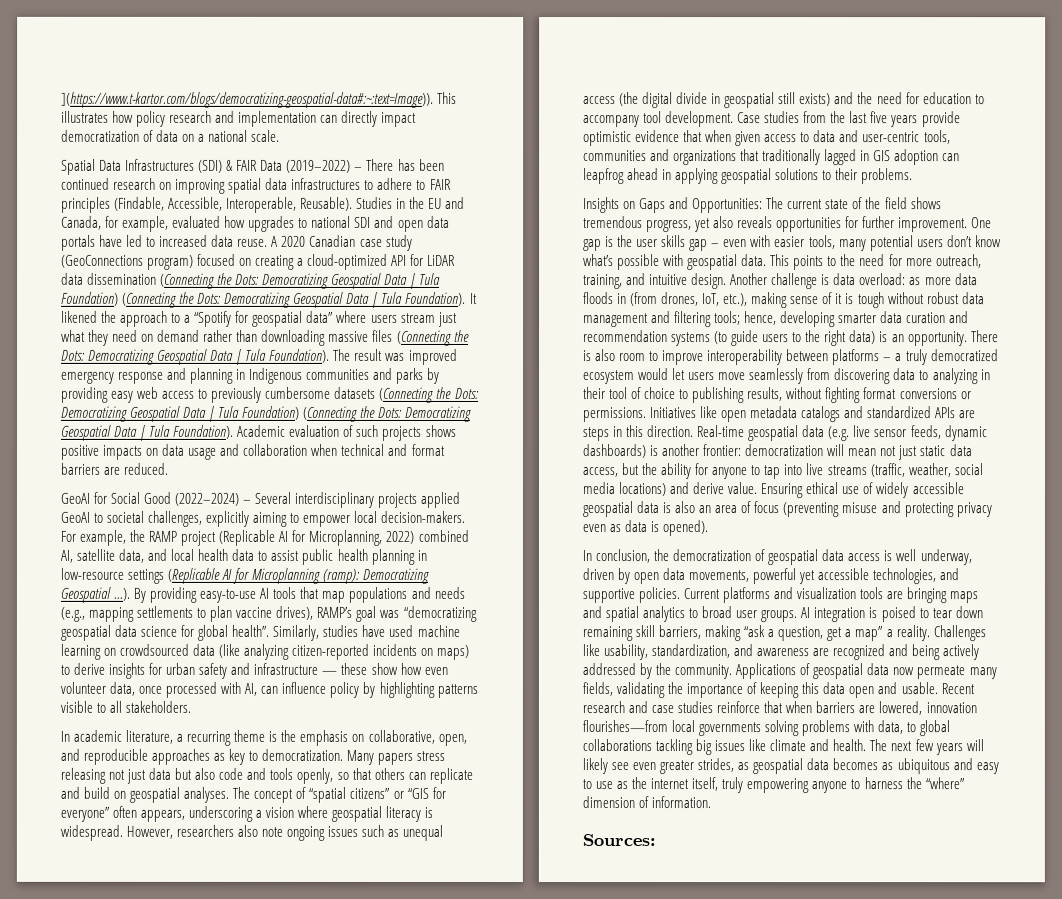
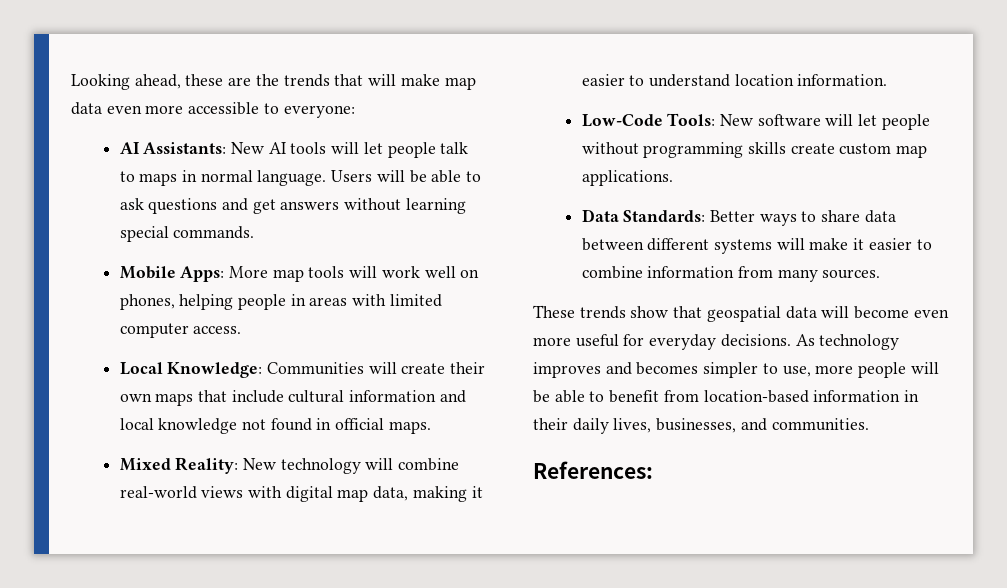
[61,91,458,108] [61,110,418,127] [61,129,281,142] [61,158,445,175] [61,177,452,194] [61,196,466,213] [61,215,450,232] [61,234,413,251] [61,253,457,270] [61,272,442,289] [61,291,478,308] [61,310,458,327] [61,329,470,346] [61,348,458,365] [61,367,441,384] [61,386,480,403] [61,405,474,422] [61,424,457,441] [60,443,446,460] [60,462,169,475] [60,491,461,508] [60,510,466,527] [60,529,469,546] [60,548,427,565] [60,567,431,584] [60,586,465,603] [60,605,477,622] [60,624,460,641] [60,643,470,660] [60,662,448,679] [60,681,478,698] [60,700,192,713] [60,729,467,746] [60,748,446,765] [60,767,473,784] [60,786,446,803] [60,805,434,822] [60,824,444,841] [583,92,985,109] [583,111,961,128] [583,130,951,147] [583,149,961,166] [583,168,914,185] [583,197,942,214] [583,216,993,233] [583,235,1002,252] [583,254,982,271] [583,273,978,290] [583,292,985,309] [583,311,970,328] [583,330,999,347] [583,349,999,366] [583,368,991,385] [583,387,972,404] [583,406,977,423] [583,425,988,442] [582,444,973,461] [582,463,983,480] [582,482,964,499] [582,501,992,518] [582,520,709,537] [582,549,972,566] [582,568,960,585] [582,587,979,604] [582,606,983,623] [582,625,986,642] [582,644,980,661] [582,663,997,680] [582,682,975,699] [582,701,977,716] [582,720,951,737] [582,739,984,756] [582,758,999,775] [582,777,965,794] [582,796,712,809] [582,834,656,847] ](https://www.t-kartor.com/blogs/democratizing-geospatial-data#:~:text=Image)). This illustrates how policy research and implementation can directly impact democratization of data on a national scale. // Spatial Data Infrastructures (SDI) & FAIR Data (2019–2022) – There has been continued research on improving spatial data infrastructures to adhere to FAIR principles (Findable, Accessible, Interoperable, Reusable). Studies in the EU and Canada, for example, evaluated how upgrades to national SDI and open data portals have led to increased data reuse. A 2020 Canadian case study (GeoConnections program) focused on creating a cloud-optimized API for LiDAR data dissemination (Connecting the Dots: Democratizing Geospatial Data | Tula Foundation) (Connecting the Dots: Democratizing Geospatial Data | Tula Foundation). It likened the approach to a “Spotify for geospatial data” where users stream just what they need on demand rather than downloading massive files (Connecting the Dots: Democratizing Geospatial Data | Tula Foundation). The result was improved emergency response and planning in Indigenous communities and parks by providing easy web access to previously cumbersome datasets (Connecting the Dots: Democratizing Geospatial Data | Tula Foundation) (Connecting the Dots: Democratizing Geospatial Data | Tula Foundation). Academic evaluation of such projects shows positive impacts on data usage and collaboration when technical and format barriers are reduced. // GeoAI for Social Good (2022–2024) – Several interdisciplinary projects applied GeoAI to societal challenges, explicitly aiming to empower local decision-makers. For example, the RAMP project (Replicable AI for Microplanning, 2022) combined AI, satellite data, and local health data to assist public health planning in low-resource settings (Replicable AI for Microplanning (ramp): Democratizing Geospatial ...). By providing easy-to-use AI tools that map populations and needs (e.g., mapping settlements to plan vaccine drives), RAMP’s goal was “democratizing geospatial data science for global health”. Similarly, studies have used machine learning on crowdsourced data (like analyzing citizen-reported incidents on maps) to derive insights for urban safety and infrastructure — these show how even volunteer data, once processed with AI, can influence policy by highlighting patterns visible to all stakeholders. // In academic literature, a recurring theme is the emphasis on collaborative, open, and reproducible approaches as key to democratization. Many papers stress releasing not just data but also code and tools openly, so that others can replicate and build on geospatial analyses. The concept of “spatial citizens” or “GIS for everyone” often appears, underscoring a vision where geospatial literacy is widespread. However, researchers also note ongoing issues such as unequal access (the digital divide in geospatial still exists) and the need for education to accompany tool development. Case studies from the last five years provide optimistic evidence that when given access to data and user-centric tools, communities and organizations that traditionally lagged in GIS adoption can leapfrog ahead in applying geospatial solutions to their problems. // Insights on Gaps and Opportunities: The current state of the field shows tremendous progress, yet also reveals opportunities for further improvement. One gap is the user skills gap – even with easier tools, many potential users don’t know what’s possible with geospatial data. This points to the need for more outreach, training, and intuitive design. Another challenge is data overload: as more data floods in (from drones, IoT, etc.), making sense of it is tough without robust data management and filtering tools; hence, developing smarter data curation and recommendation systems (to guide users to the right data) is an opportunity. There is also room to improve interoperability between platforms – a truly democratized ecosystem would let users move seamlessly from discovering data to analyzing in their tool of choice to publishing results, without fighting format conversions or permissions. Initiatives like open metadata catalogs and standardized APIs are steps in this direction. Real-time geospatial data (e.g. live sensor feeds, dynamic dashboards) is another frontier: democratization will mean not just static data access, but the ability for anyone to tap into live streams (traffic, weather, social media locations) and derive value. Ensuring ethical use of widely accessible geospatial data is also an area of focus (preventing misuse and protecting privacy even as data is opened). // In conclusion, the democratization of geospatial data access is well underway, driven by open data movements, powerful yet accessible technologies, and supportive policies. Current platforms and visualization tools are bringing maps and spatial analytics to broad user groups. AI integration is poised to tear down remaining skill barriers, making “ask a question, get a map” a reality. Challenges like usability, standardization, and awareness are recognized and being actively addressed by the community. Applications of geospatial data now permeate many fields, validating the importance of keeping this data open and usable. Recent research and case studies reinforce that when barriers are lowered, innovation flourishes—from local governments solving problems with data, to global collaborations tackling big issues like climate and health. The next few years will likely see even greater strides, as geospatial data becomes as ubiquitous and easy to use as the internet itself, truly empowering anyone to harness the “where” dimension of information. // Sources: -> [71,74,476,90] [71,102,355,118] [119,142,469,158] [119,170,482,186] [119,198,466,214] [119,226,255,242] [119,266,480,282] [119,294,442,310] [119,323,242,338] [119,362,486,378] [119,390,466,406] [119,418,431,434] [119,457,460,474] [119,486,483,502] [581,74,888,87] [581,113,930,130] [581,142,928,158] [581,170,673,186] [581,209,896,226] [581,238,932,254] [581,266,881,282] [533,305,949,322] [533,334,900,350] [533,362,939,378] [533,390,920,403] [533,418,869,434] [533,461,653,479] Looking ahead, these are the trends that will make map data even more accessible to everyone: // AI Assistants: New AI tools will let people talk to maps in normal language. Users will be able to ask questions and get answers without learning special commands. // Mobile Apps: More map tools will work well on phones, helping people in areas with limited computer access. // Local Knowledge: Communities will create their own maps that include cultural information and local knowledge not found in official maps. // Mixed Reality: New technology will combine real-world views with digital map data, making it easier to understand location information. // Low-Code Tools: New software will let people without programming skills create custom map applications. // Data Standards: Better ways to share data between different systems will make it easier to combine information from many sources. // These trends show that geospatial data will become even more useful for everyday decisions. As technology improves and becomes simpler to use, more people will be able to benefit from location-based information in their daily lives, businesses, and communities. // References:

